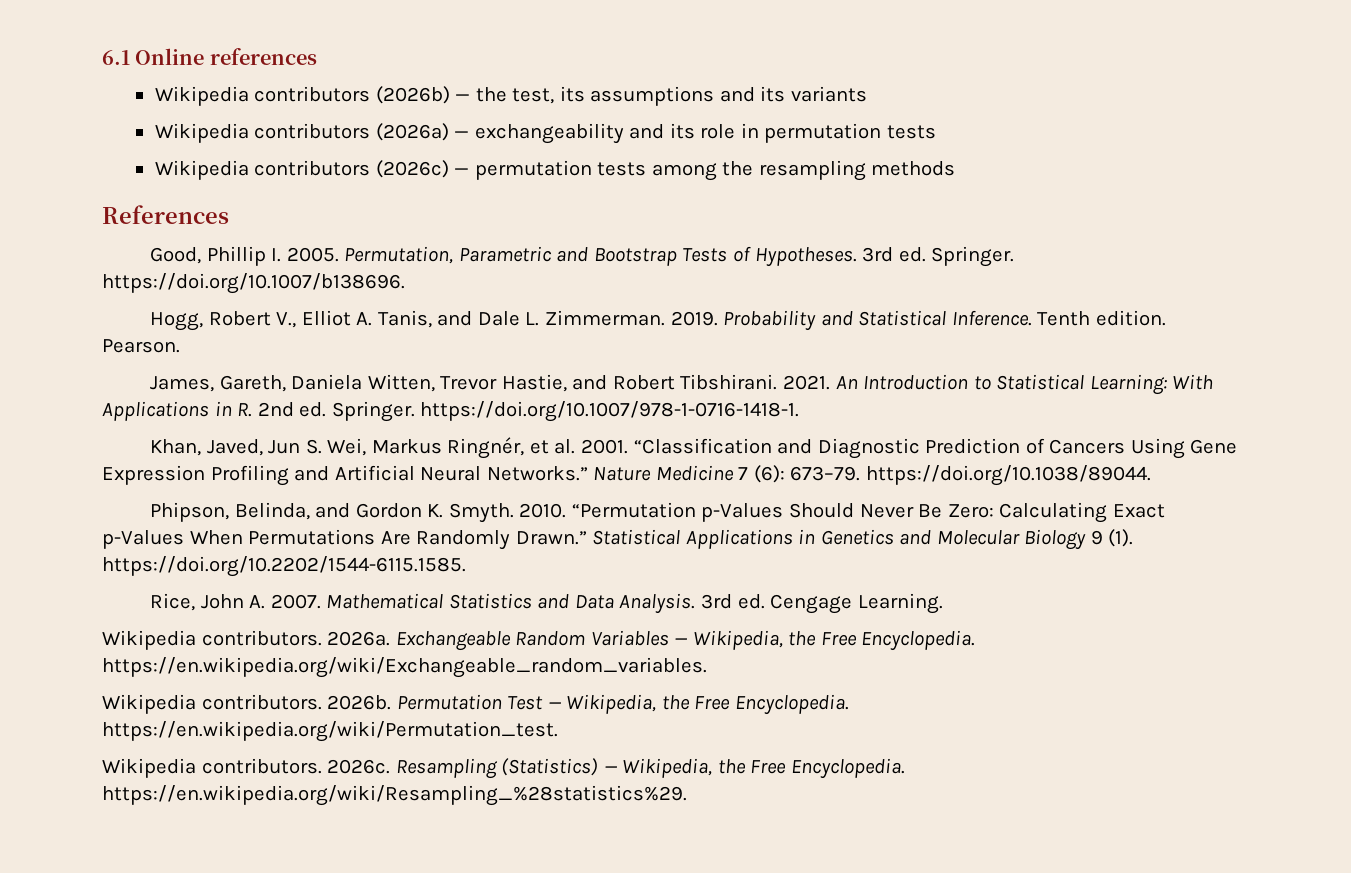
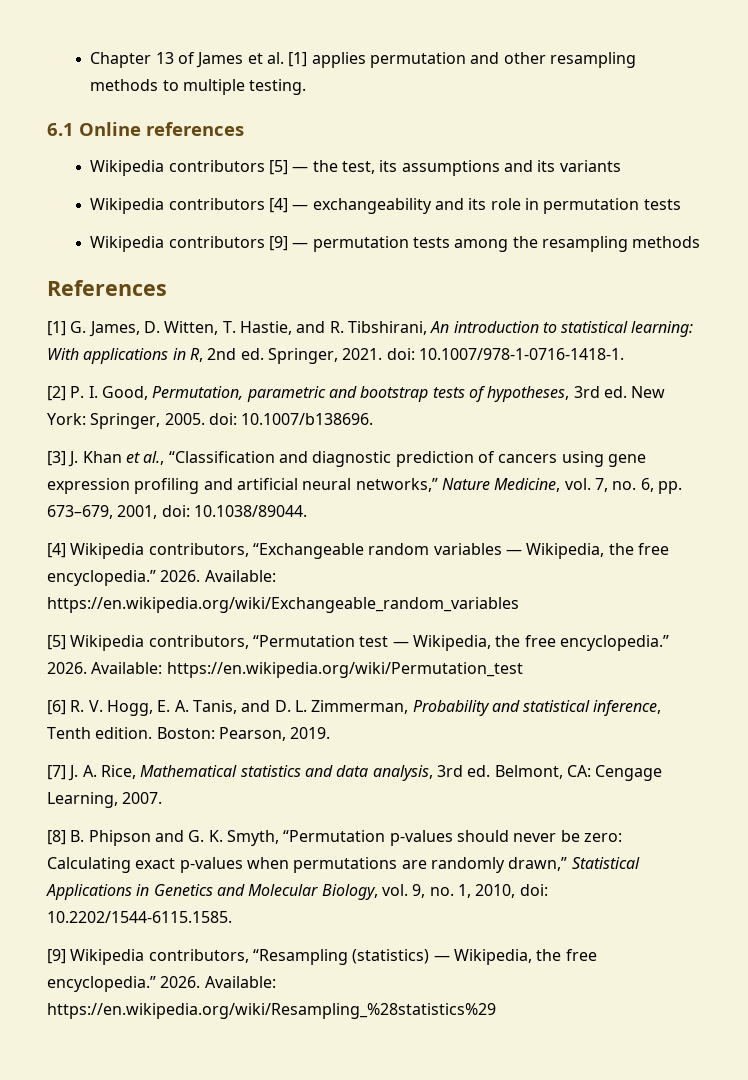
(102, 57) none -> [90,52,636,68] [90,79,307,95] Chapter 13 of James et al. [1] applies permutation and other resampling methods to multiple testing. //
[375,86,450,104] (2026b) -> [269,160,289,175] [5]
[375,123,449,141] (2026a) -> [269,198,289,213] [4]
[375,160,449,178] (2026c) -> [269,236,289,251] [9]
[150,246,1015,267] [102,273,405,294] [150,310,1166,331] [102,339,180,353] [150,374,1214,395] [102,401,800,422] [150,437,1238,459] [102,465,1151,486] [150,502,1165,523] [102,529,587,550] Good, Phillip I. 2005. Permutation, Parametric and Bootstrap Tests of Hypotheses. 3rd ed. Springer. https://doi.org/10.1007/b138696. // Hogg, Robert V., Elliot A. Tanis, and Dale L. Zimmerman. 2019. Probability and Statistical Inference. Tenth edition. Pearson. // James, Gareth, Daniela Witten, Trevor Hastie, and Robert Tibshirani. 2021. An Introduction to Statistical Learning: With Applications in R. 2nd ed. Springer. https://doi.org/10.1007/978-1-0716-1418-1. // Khan, Javed, Jun S. Wei, Markus Ringnér, et al. 2001. “Classification and Diagnostic Prediction of Cancers Using Gene Expression Profiling and Artificial Neural Networks.” Nature Medicine 7 (6): 673–79. https://doi.org/10.1038/89044. // Phipson, Belinda, and Gordon K. Smyth. 2010. “Permutation p-Values Should Never Be Zero: Calculating Exact p-Values When Permutations Are Randomly Drawn.” -> [47,321,694,337] [47,348,624,364] [47,386,666,402] [47,413,374,429] [47,451,646,467] [47,478,682,494] [47,505,307,519] [47,543,669,559] [47,570,276,586] [47,597,519,613] [47,635,669,651] [47,662,523,678] [47,700,662,716] [47,727,331,741] [47,765,663,781] [47,792,163,808] [47,830,622,846] [47,857,568,873] [1] G. James, D. Witten, T. Hastie, and R. Tibshirani, An introduction to statistical learning: With applications in R, 2nd ed. Springer, 2021. doi: 10.1007/978-1-0716-1418-1. // [2] P. I. Good, Permutation, parametric and bootstrap tests of hypotheses, 3rd ed. New York: Springer, 2005. doi: 10.1007/b138696. // [3] J. Khan et al., “Classification and diagnostic prediction of cancers using gene expression profiling and artificial neural networks,” Nature Medicine, vol. 7, no. 6, pp. 673–679, 2001, doi: 10.1038/89044. // [4] Wikipedia contributors, “Exchangeable random variables — Wikipedia, the free encyclopedia.” 2026. Available: https://en.wikipedia.org/wiki/Exchangeable_random_variables // [5] Wikipedia contributors, “Permutation test — Wikipedia, the free encyclopedia.” 2026. Available: https://en.wikipedia.org/wiki/Permutation_test // [6] R. V. Hogg, E. A. Tanis, and D. L. Zimmerman, Probability and statistical inference, Tenth edition. Boston: Pearson, 2019. // [7] J. A. Rice, Mathematical statistics and data analysis, 3rd ed. Belmont, CA: Cengage Learning, 2007. // [8] B. Phipson and G. K. Smyth, “Permutation p-values should never be zero: Calculating exact p-values when permutations are randomly drawn,”
[1024,529,1134,550] [102,556,466,577] [150,593,943,614] [102,630,976,651] [102,657,707,678] [102,694,849,715] [102,721,558,742] [102,758,905,779] [102,785,687,806] Biology 9 (1). https://doi.org/10.2202/1544-6115.1585. // Rice, John A. 2007. Mathematical Statistics and Data Analysis. 3rd ed. Cengage Learning. // Wikipedia contributors. 2026a. Exchangeable Random Variables — Wikipedia, the Free Encyclopedia. https://en.wikipedia.org/wiki/Exchangeable_random_variables. // Wikipedia contributors. 2026b. Permutation Test — Wikipedia, the Free Encyclopedia. https://en.wikipedia.org/wiki/Permutation_test. // Wikipedia contributors. 2026c. Resampling (Statistics) — Wikipedia, the Free Encyclopedia. https://en.wikipedia.org/wiki/Resampling_%28statistics%29. -> [321,884,548,900] [47,911,232,923] [47,949,597,965] [47,976,276,992] [47,1003,496,1019] Biology, vol. 9, no. 1, 2010, doi: 10.2202/1544-6115.1585. // [9] Wikipedia contributors, “Resampling (statistics) — Wikipedia, the free encyclopedia.” 2026. Available: https://en.wikipedia.org/wiki/Resampling_%28statistics%29

